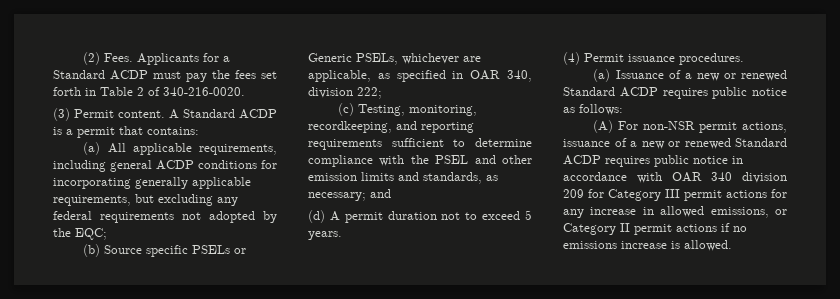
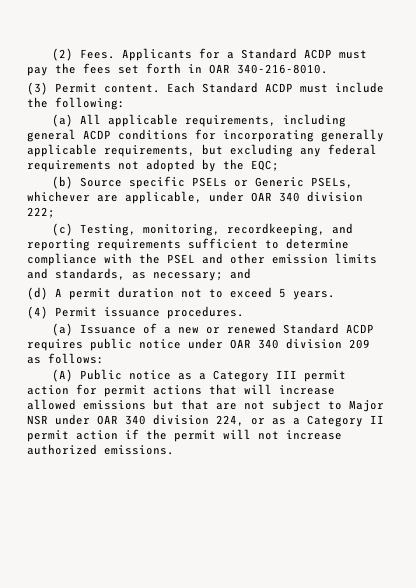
[100,87,245,96] Table 2 of 340-216-0020. -> [209,64,328,74] OAR 340-216-8010.
[169,109,277,119] [53,126,199,138] A Standard ACDP is a permit that contains: -> [167,82,384,93] [27,97,125,110] Each Standard ACDP must include the following:
[377,70,532,82] as specified in OAR 340, -> [209,191,300,202] under OAR 340
[563,104,623,115] [593,120,787,133] [563,138,787,149] [563,155,743,167] [563,172,787,183] [563,189,787,201] [563,206,787,218] [563,223,747,235] [563,240,732,251] as follows: // (A) For non-NSR permit actions, issuance of a new or renewed Standard ACDP requires public notice in accordance with OAR 340 division 209 for Category III permit actions for any increase in allowed emissions, or Category II permit actions if no emissions increase is allowed. -> [188,338,370,349] [27,353,104,364] [52,369,347,382] [27,384,335,397] [27,399,384,412] [27,414,384,427] [27,429,342,442] [27,444,174,455] under OAR 340 division 209 as follows: // (A) Public notice as a Category III permit action for permit actions that will increase allowed emissions but that are not subject to Major NSR under OAR 340 division 224, or as a Category II permit action if the permit will not increase authorized emissions.

